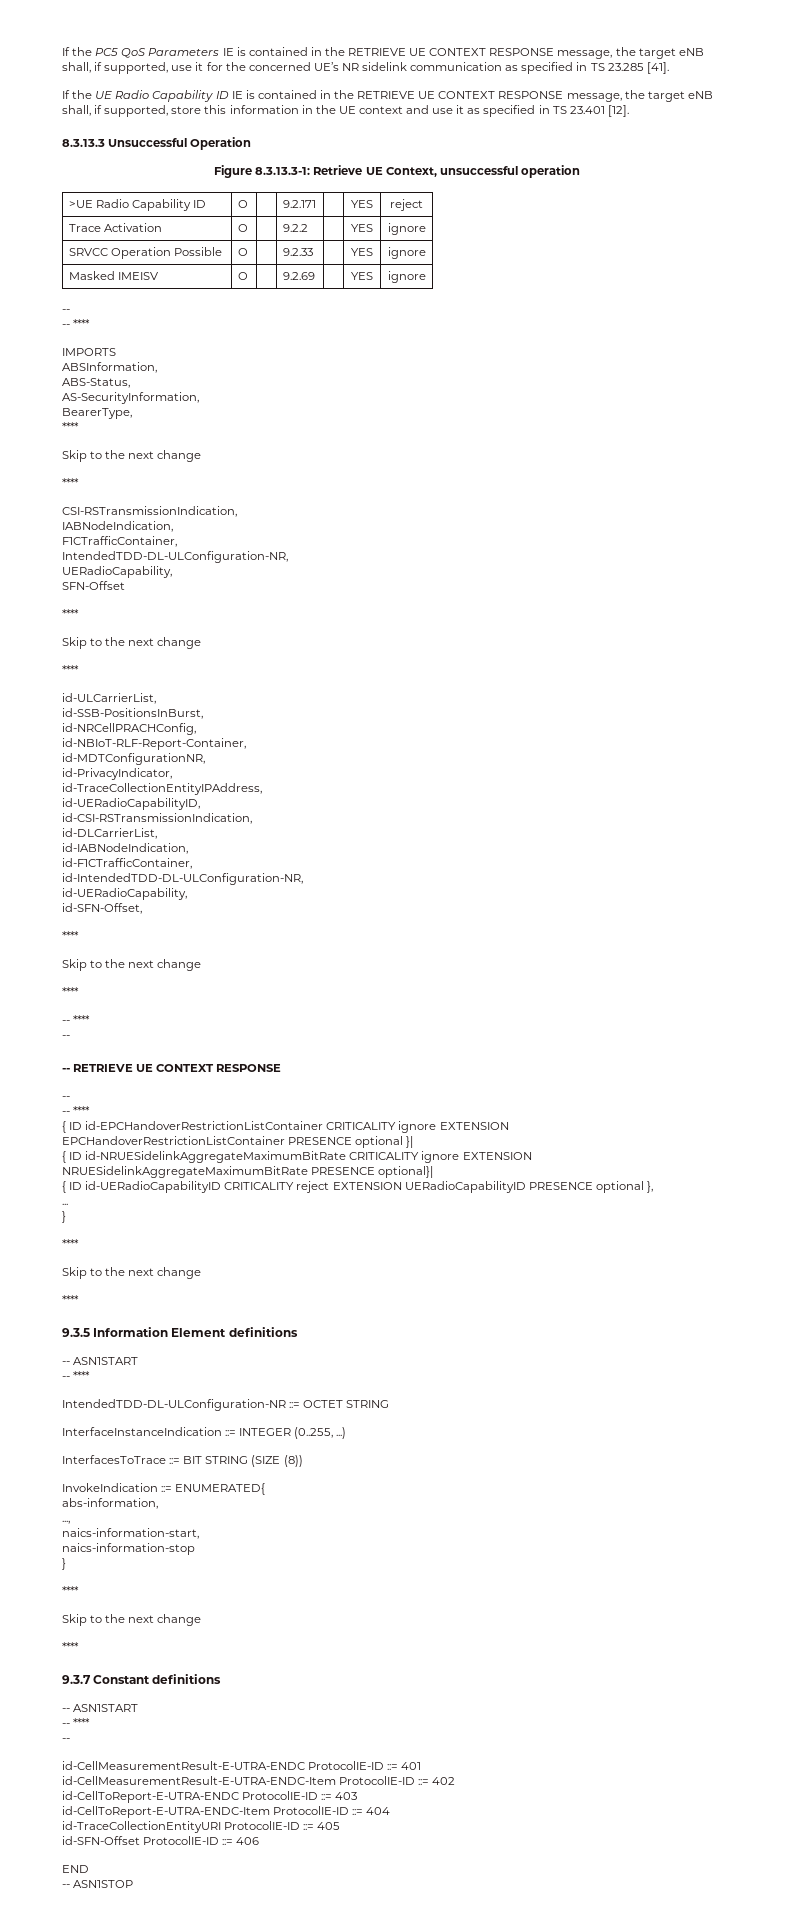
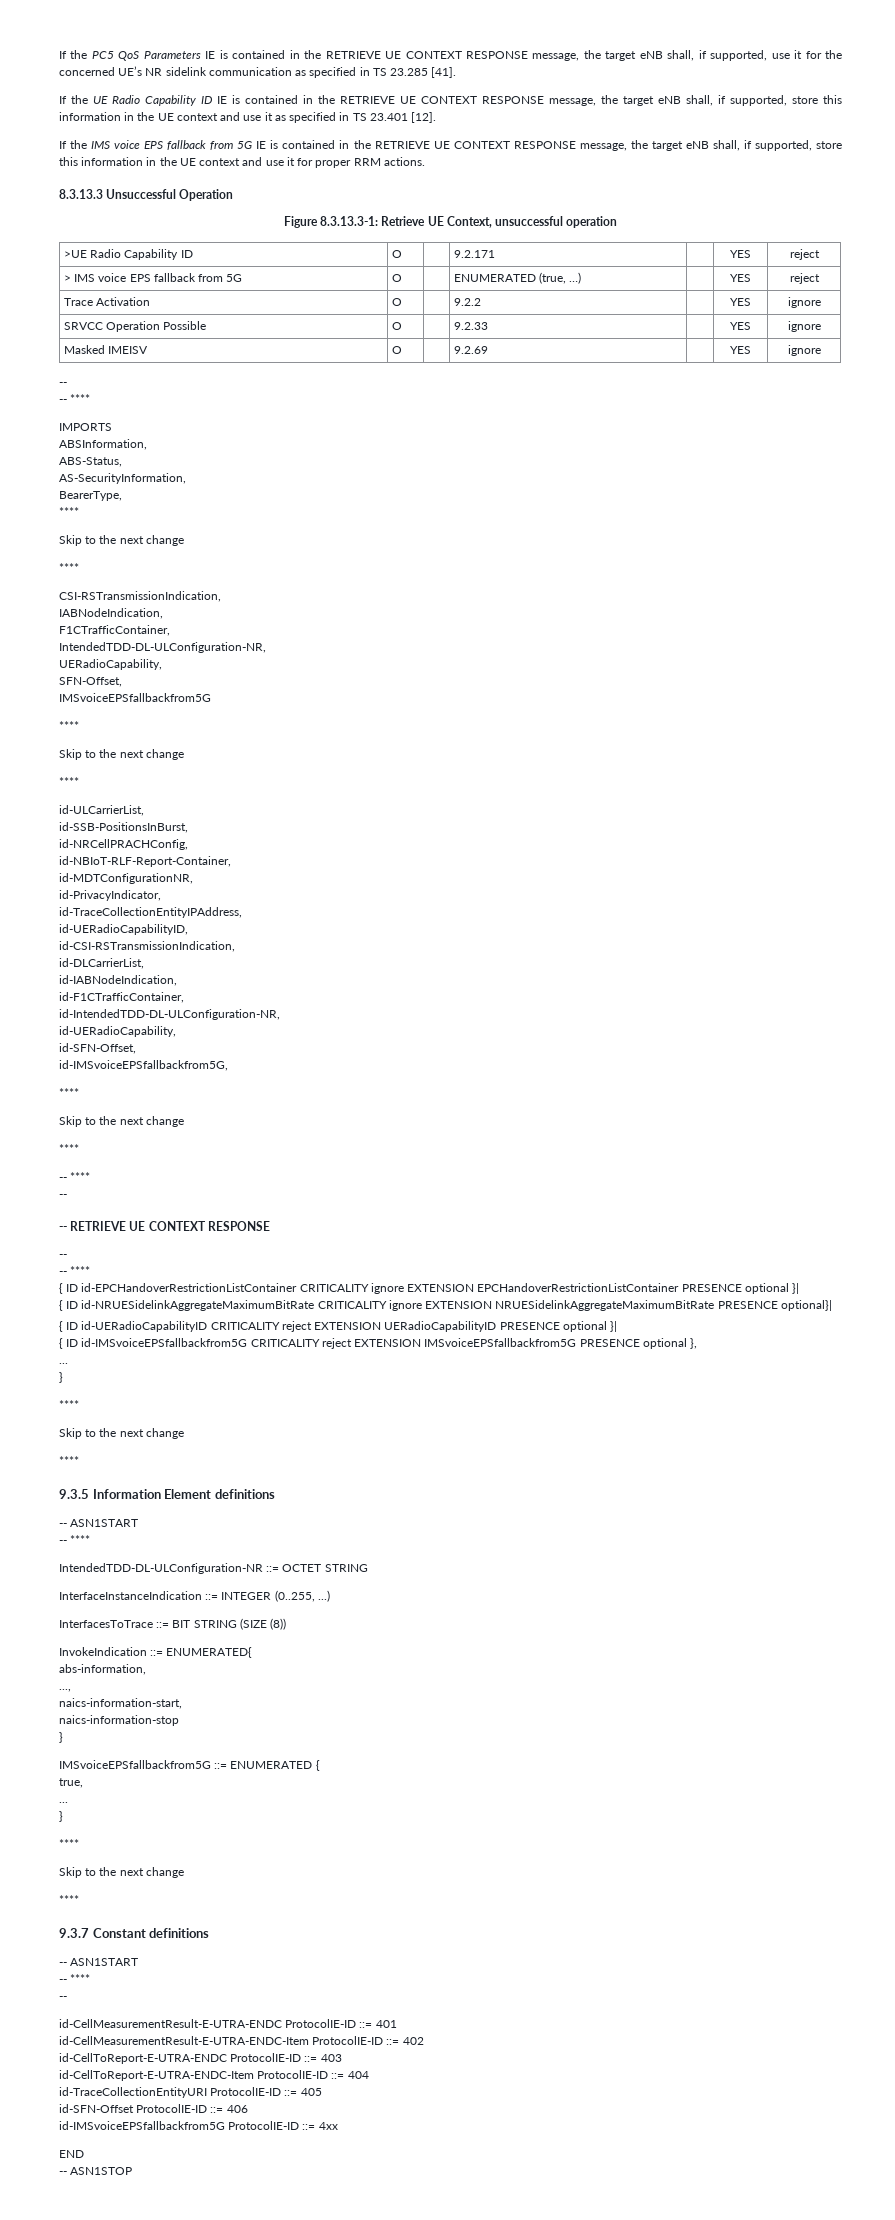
(629, 111) none -> [59,140,842,151] [59,157,425,168] // If the IMS voice EPS fallback from 5G IE is contained in the RETRIEVE UE CONTEXT RESPONSE message, the target eNB shall, if supported, store this information in the UE context and use it for proper RRM actions.
(423, 205) none -> [63,273,243,282] [391,274,402,282] [453,272,582,284] [730,274,751,282] [789,273,820,284] // > IMS voice EPS fallback from 5G | O | | ENUMERATED (true, …) | | YES | reject
[62,581,125,590] SFN-Offset -> [59,677,122,687] [59,693,211,702] SFN-Offset, // IMSvoiceEPSfallbackfrom5G
(142, 908) none -> [59,1060,228,1071] // id-IMSvoiceEPSfallbackfrom5G,
(644, 1187) none -> [610,1321,618,1332] [59,1338,687,1349] }| // { ID id-IMSvoiceEPSfallbackfrom5G CRITICALITY reject EXTENSION IMSvoiceEPSfallbackfrom5G PRESENCE optional
(66, 1564) none -> [59,1760,320,1771] [59,1778,83,1788] [59,1802,68,1803] [59,1811,63,1822] // IMSvoiceEPSfallbackfrom5G ::= ENUMERATED { // true, // ... // }
(260, 1841) none -> [59,2121,338,2130] // id-IMSvoiceEPSfallbackfrom5G ProtocolIE-ID ::= 4xx

